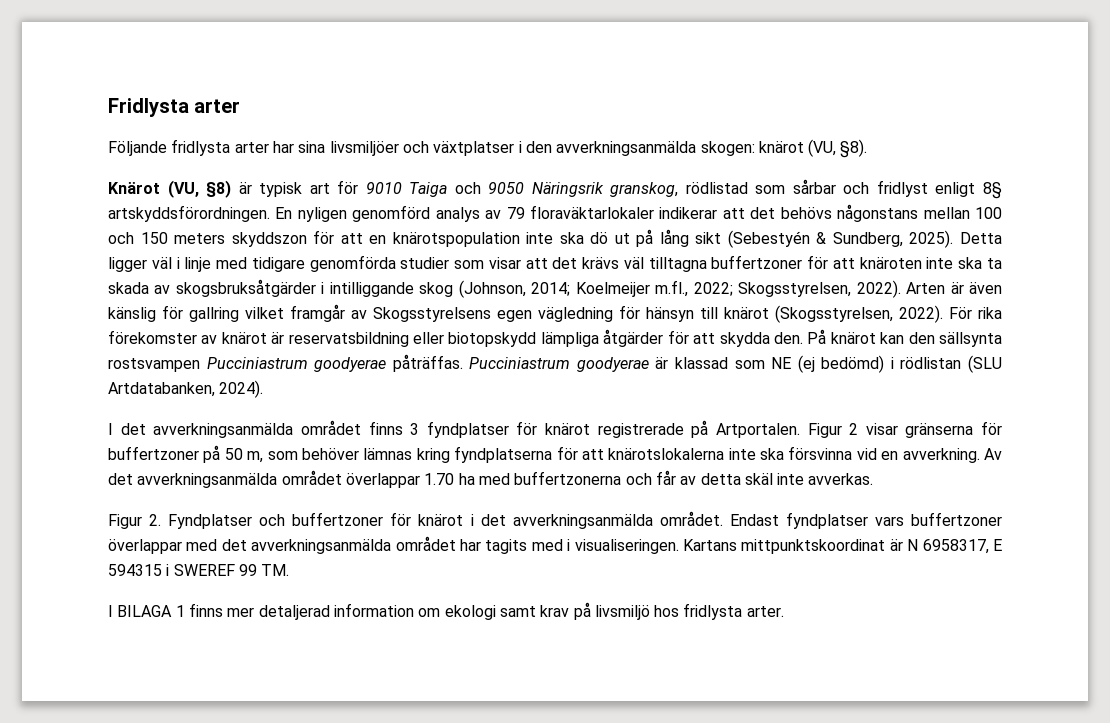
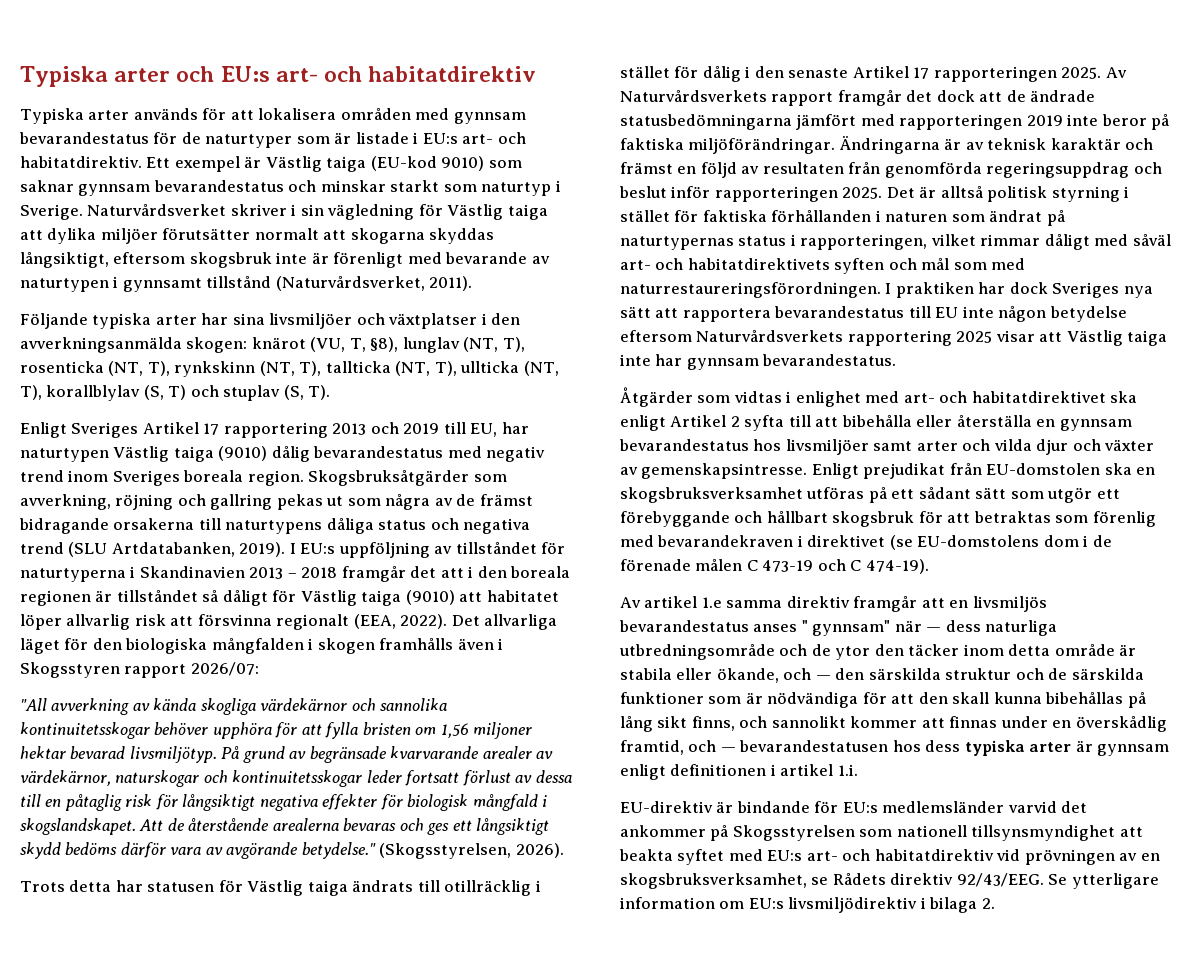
[108,98,241,117] Fridlysta arter -> [20,66,537,87] [20,108,526,124] [19,132,526,148] [20,156,522,172] [20,180,561,196] [20,204,548,220] [20,228,495,244] [20,252,550,268] [20,276,473,292] Typiska arter och EU:s art- och habitatdirektiv // Typiska arter används för att lokalisera områden med gynnsam bevarandestatus för de naturtyper som är listade i EU:s art- och habitatdirektiv. Ett exempel är Västlig taiga (EU-kod 9010) som saknar gynnsam bevarandestatus och minskar starkt som naturtyp i Sverige. Naturvårdsverket skriver i sin vägledning för Västlig taiga att dylika miljöer förutsätter normalt att skogarna skyddas långsiktigt, eftersom skogsbruk inte är förenligt med bevarande av naturtypen i gynnsamt tillstånd (Naturvårdsverket, 2011).
[171,139,231,156] fridlysta -> [92,313,152,329] typiska
[840,139,868,158] [108,179,1002,199] [108,204,1003,222] [108,229,1002,248] [108,255,1003,272] [108,279,1003,298] [108,304,1002,323] [108,329,1002,347] [108,354,1002,373] [108,380,264,398] [108,420,1002,438] [108,445,1003,463] [108,470,874,488] [108,511,1002,529] [108,536,1002,554] [108,564,290,576] [108,602,784,620] §8). // Knärot (VU, §8) är typisk art för 9010 Taiga och 9050 Näringsrik granskog, rödlistad som sårbar och fridlyst enligt 8§ artskyddsförordningen. En nyligen genomförd analys av 79 floraväktarlokaler indikerar att det behövs någonstans mellan 100 och 150 meters skyddszon för att en knärotspopulation inte ska dö ut på lång sikt (Sebestyén & Sundberg, 2025). Detta ligger väl i linje med tidigare genomförda studier som visar att det krävs väl tilltagna buffertzoner för att knäroten inte ska ta skada av skogsbruksåtgärder i intilliggande skog (Johnson, 2014; Koelmeijer m.fl., 2022; Skogsstyrelsen, 2022). Arten är även känslig för gallring vilket framgår av Skogsstyrelsens egen vägledning för hänsyn till knärot (Skogsstyrelsen, 2022). För rika förekomster av knärot är reservatsbildning eller biotopskydd lämpliga åtgärder för att skydda den. På knärot kan den sällsynta rostsvampen Pucciniastrum goodyerae påträffas. Pucciniastrum goodyerae är klassad som NE (ej bedömd) i rödlistan (SLU Artdatabanken, 2024). // I det avverkningsanmälda området finns 3 fyndplatser för knärot registrerade på Artportalen. Figur 2 visar gränserna för buffertzoner på 50 m, som behöver lämnas kring fyndplatserna för att knärotslokalerna inte ska försvinna vid en avverkning. Av det avverkningsanmälda området överlappar 1.70 ha med buffertzonerna och får av detta skäl inte avverkas. // Figur 2. Fyndplatser och buffertzoner för knärot i det avverkningsanmälda området. Endast fyndplatser vars buffertzoner överlappar med det avverkningsanmälda området har tagits med i visualiseringen. Kartans mittpunktskoordinat är N 6958317, E 594315 i SWEREF 99 TM. // I BILAGA 1 finns mer detaljerad information om ekologi samt krav på livsmiljö hos fridlysta arter. -> [349,337,525,353] [20,361,559,377] [20,385,331,401] [20,422,529,438] [20,446,546,462] [20,470,507,486] [20,494,533,510] [19,518,531,534] [20,542,566,558] [20,566,571,582] [20,590,559,606] [20,614,558,630] [20,638,504,654] [20,662,259,678] [20,698,448,715] [20,722,533,739] [20,746,554,763] [20,770,572,787] [20,794,548,811] [20,818,550,835] [20,842,564,859] [20,880,541,896] [620,66,1127,82] [620,90,1096,106] [620,114,1170,130] [620,135,1154,154] [620,162,1162,178] [619,186,1130,202] [620,210,1065,226] [620,234,1171,250] [620,258,1026,274] [620,282,1153,298] [620,306,1127,322] [620,330,1168,346] [620,354,897,370] [620,387,1138,407] [620,415,1132,431] [619,439,1155,455] [620,463,1156,479] [620,487,1120,503] [620,511,1156,527] [620,535,1112,550] [620,559,929,574] [620,596,1047,612] [619,620,1058,636] [619,644,1137,660] [620,668,1144,683] [620,692,1146,708] [620,716,1167,732] [620,740,1170,756] [620,764,858,780] [620,801,1088,813] [620,825,1143,841] [619,849,1160,865] [620,873,1159,889] [620,897,995,913] T, §8), lunglav (NT, T), rosenticka (NT, T), rynkskinn (NT, T), tallticka (NT, T), ullticka (NT, T), korallblylav (S, T) och stuplav (S, T). // Enligt Sveriges Artikel 17 rapportering 2013 och 2019 till EU, har naturtypen Västlig taiga (9010) dålig bevarandestatus med negativ trend inom Sveriges boreala region. Skogsbruksåtgärder som avverkning, röjning och gallring pekas ut som några av de främst bidragande orsakerna till naturtypens dåliga status och negativa trend (SLU Artdatabanken, 2019). I EU:s uppföljning av tillståndet för naturtyperna i Skandinavien 2013 – 2018 framgår det att i den boreala regionen är tillståndet så dåligt för Västlig taiga (9010) att habitatet löper allvarlig risk att försvinna regionalt (EEA, 2022). Det allvarliga läget för den biologiska mångfalden i skogen framhålls även i Skogsstyren rapport 2026/07: // "All avverkning av kända skogliga värdekärnor och sannolika kontinuitetsskogar behöver upphöra för att fylla bristen om 1,56 miljoner hektar bevarad livsmiljötyp. På grund av begränsade kvarvarande arealer av värdekärnor, naturskogar och kontinuitetsskogar leder fortsatt förlust av dessa till en påtaglig risk för långsiktigt negativa effekter för biologisk mångfald i skogslandskapet. Att de återstående arealerna bevaras och ges ett långsiktigt skydd bedöms därför vara av avgörande betydelse." (Skogsstyrelsen, 2026). // Trots detta har statusen för Västlig taiga ändrats till otillräcklig i stället för dålig i den senaste Artikel 17 rapporteringen 2025. Av Naturvårdsverkets rapport framgår det dock att de ändrade statusbedömningarna jämfört med rapporteringen 2019 inte beror på faktiska miljöförändringar. Ändringarna är av teknisk karaktär och främst en följd av resultaten från genomförda regeringsuppdrag och beslut inför rapporteringen 2025. Det är alltså politisk styrning i stället för faktiska förhållanden i naturen som ändrat på naturtypernas status i rapporteringen, vilket rimmar dåligt med såväl art- och habitatdirektivets syften och mål som med naturrestaureringsförordningen. I praktiken har dock Sveriges nya sätt att rapportera bevarandestatus till EU inte någon betydelse eftersom Naturvårdsverkets rapportering 2025 visar att Västlig taiga inte har gynnsam bevarandestatus. // Åtgärder som vidtas i enlighet med art- och habitatdirektivet ska enligt Artikel 2 syfta till att bibehålla eller återställa en gynnsam bevarandestatus hos livsmiljöer samt arter och vilda djur och växter av gemenskapsintresse. Enligt prejudikat från EU-domstolen ska en skogsbruksverksamhet utföras på ett sådant sätt som utgör ett förebyggande och hållbart skogsbruk för att betraktas som förenlig med bevarandekraven i direktivet (se EU-domstolens dom i de förenade målen C 473-19 och C 474-19). // Av artikel 1.e samma direktiv framgår att en livsmiljös bevarandestatus anses " gynnsam" när — dess naturliga utbredningsområde och de ytor den täcker inom detta område är stabila eller ökande, och — den särskilda struktur och de särskilda funktioner som är nödvändiga för att den skall kunna bibehållas på lång sikt finns, och sannolikt kommer att finnas under en överskådlig framtid, och — bevarandestatusen hos dess typiska arter är gynnsam enligt definitionen i artikel 1.i. // EU-direktiv är bindande för EU:s medlemsländer varvid det ankommer på Skogsstyrelsen som nationell tillsynsmyndighet att beakta syftet med EU:s art- och habitatdirektiv vid prövningen av en skogsbruksverksamhet, se Rådets direktiv 92/43/EEG. Se ytterligare information om EU:s livsmiljödirektiv i bilaga 2.

